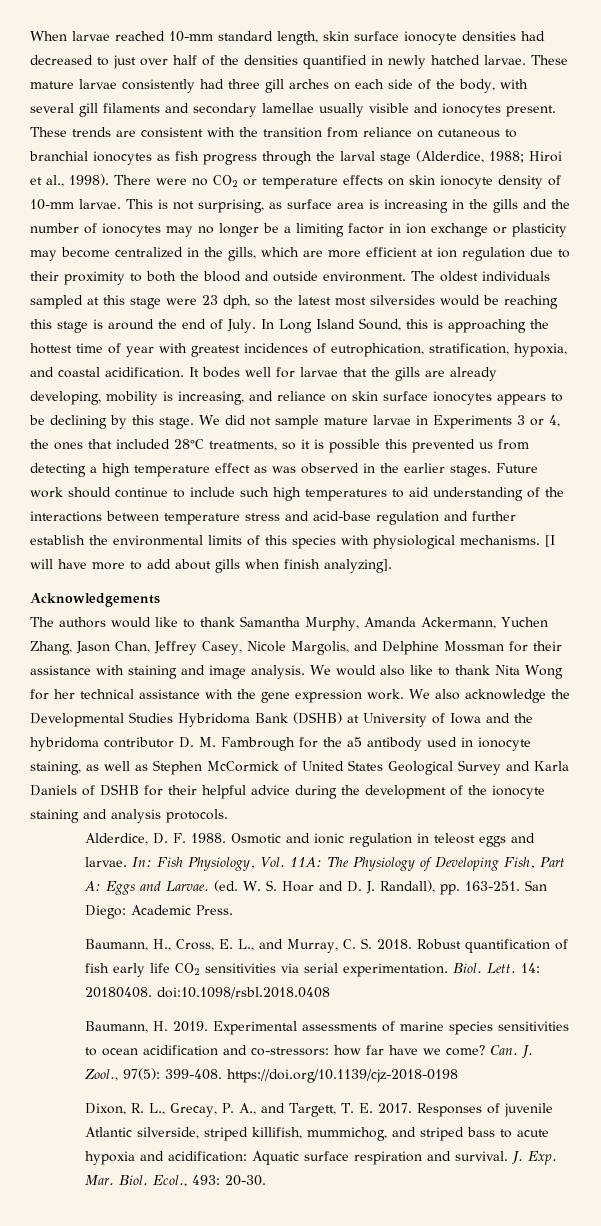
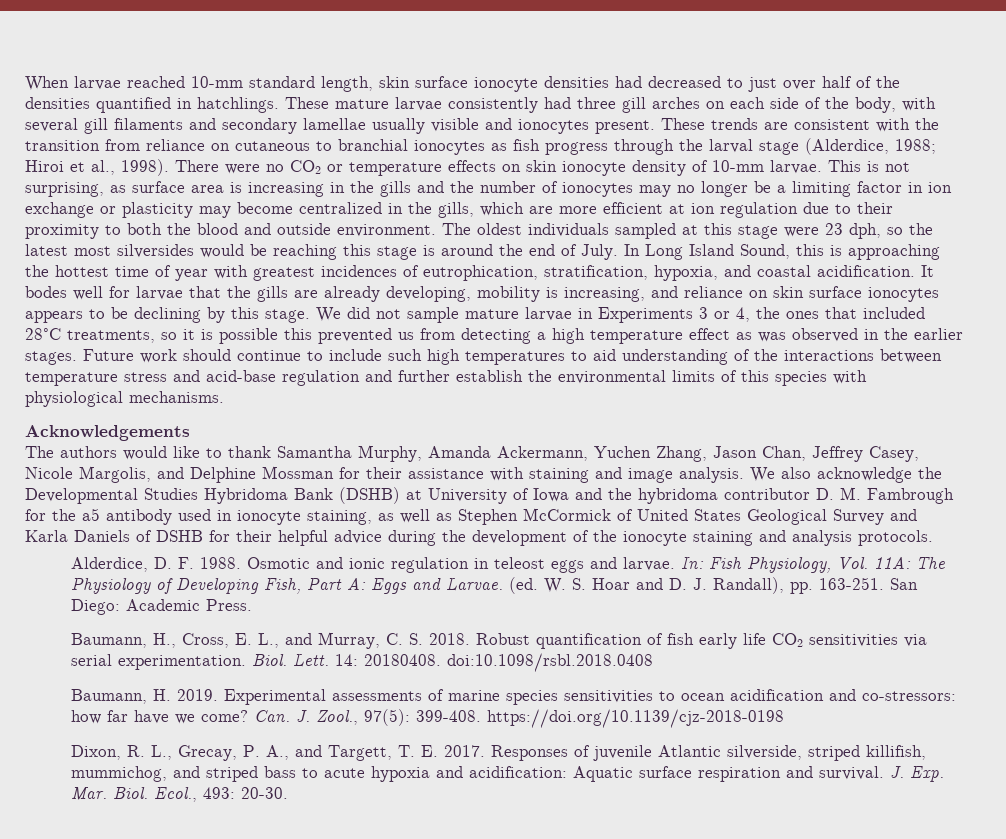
[388,55,526,69] newly hatched larvae. -> [197,97,279,113] hatchlings.
[545,535,555,547] [30,559,392,573] [I will have more to add about gills when finish analyzing]. -> (224, 397) none
[336,665,563,679] [30,689,430,703] would also like to thank Nita Wong for her technical assistance with the gene expression work. We -> (775, 474) none

